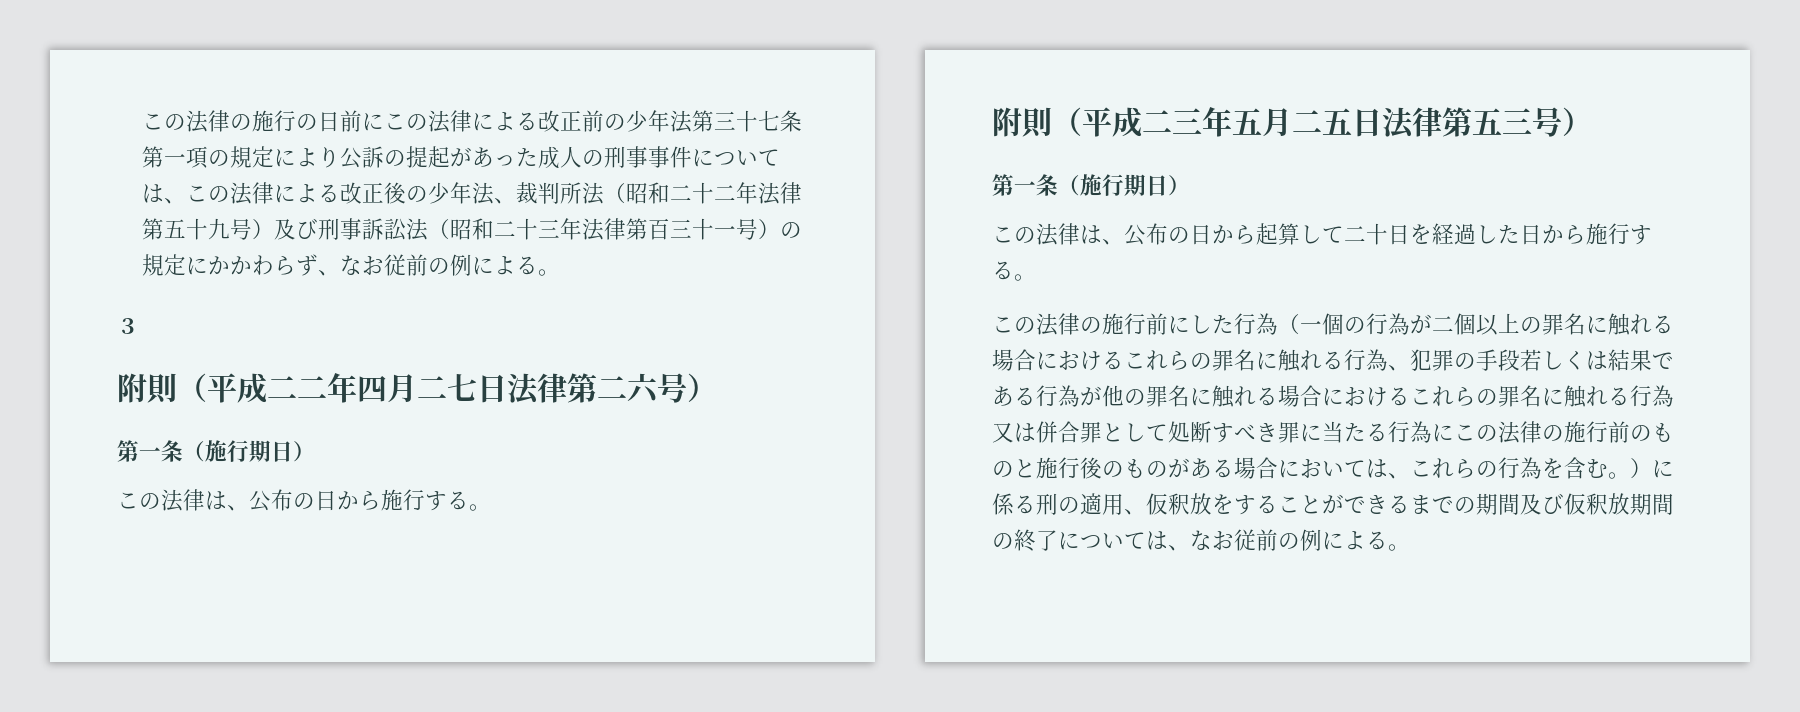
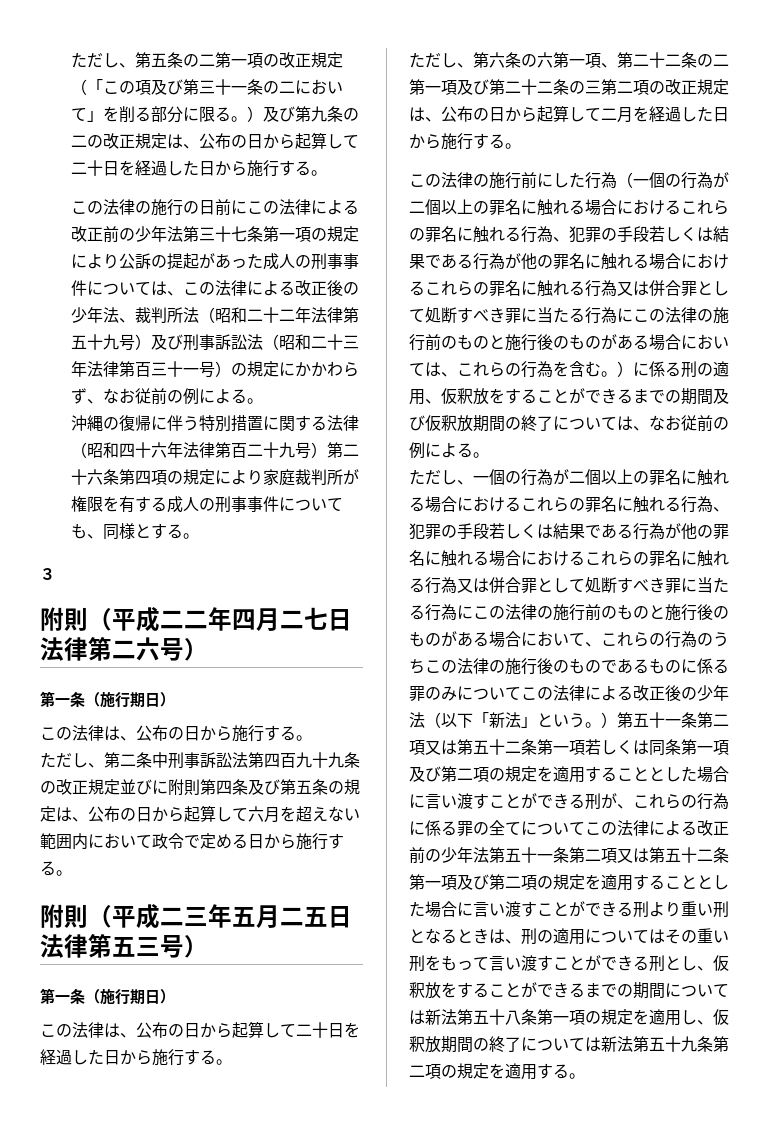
(141, 121) none -> [71,52,344,68] [71,79,344,95] [71,106,360,123] [71,132,360,149] [71,160,328,177] ただし、第五条の二第一項の改正規定（「この項及び第三十一条の二において」を削る部分に限る。）及び第九条の二の改正規定は、公布の日から起算して二十日を経過した日から施行する。 //
(560, 272) none -> [71,415,360,432] [71,442,360,459] [71,469,360,486] [71,496,344,513] [71,523,200,540] // 沖縄の復帰に伴う特別措置に関する法律（昭和四十六年法律第百二十九号）第二十六条第四項の規定により家庭裁判所が権限を有する成人の刑事事件についても、同様とする。
(491, 507) none -> [40,752,360,769] [40,779,360,796] [40,805,360,823] [40,833,344,850] [40,861,72,876] // ただし、第二条中刑事訴訟法第四百九十九条の改正規定並びに附則第四条及び第五条の規定は、公布の日から起算して六月を超えない範囲内において政令で定める日から施行する。
(1036, 277) none -> [409,52,729,68] [409,79,729,95] [409,105,729,123] [409,133,521,150] // ただし、第六条の六第一項、第二十二条の二第一項及び第二十二条の三第二項の改正規定は、公布の日から起算して二月を経過した日から施行する。
(1410, 547) none -> [409,469,729,486] [409,496,729,513] [409,523,729,540] [409,550,729,567] [409,577,729,594] [409,604,729,621] [409,631,729,648] [409,658,729,675] [409,685,729,701] [409,712,729,728] [409,739,729,756] [409,766,729,783] [409,793,729,810] [409,820,729,836] [409,847,729,864] [409,874,729,891] [409,901,729,918] [409,928,729,945] [409,955,729,972] [409,982,729,999] [409,1009,729,1026] [409,1036,729,1053] [409,1063,585,1080] // ただし、一個の行為が二個以上の罪名に触れる場合におけるこれらの罪名に触れる行為、犯罪の手段若しくは結果である行為が他の罪名に触れる場合におけるこれらの罪名に触れる行為又は併合罪として処断すべき罪に当たる行為にこの法律の施行前のものと施行後のものがある場合において、これらの行為のうちこの法律の施行後のものであるものに係る罪のみについてこの法律による改正後の少年法（以下「新法」という。）第五十一条第二項又は第五十二条第一項若しくは同条第一項及び第二項の規定を適用することとした場合に言い渡すことができる刑が、これらの行為に係る罪の全てについてこの法律による改正前の少年法第五十一条第二項又は第五十二条第一項及び第二項の規定を適用することとした場合に言い渡すことができる刑より重い刑となるときは、刑の適用についてはその重い刑をもって言い渡すことができる刑とし、仮釈放をすることができるまでの期間については新法第五十八条第一項の規定を適用し、仮釈放期間の終了については新法第五十九条第二項の規定を適用する。

